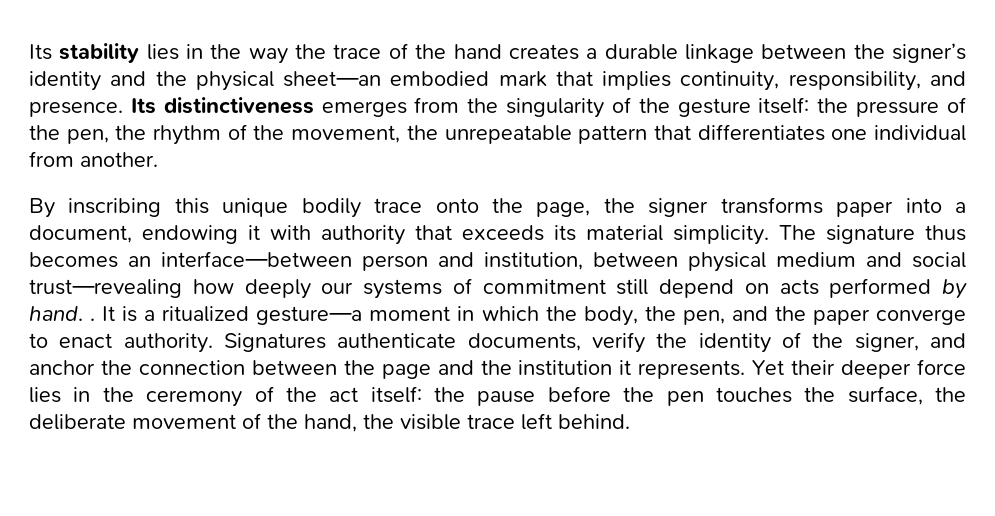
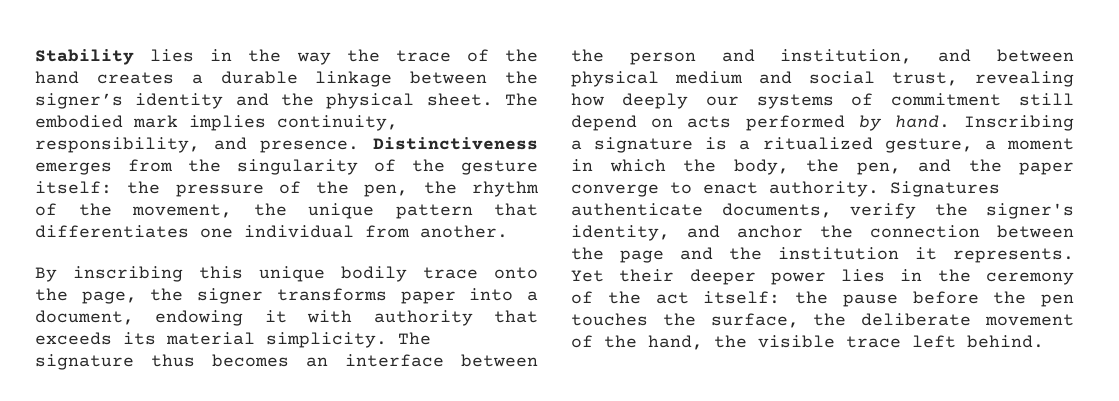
[29,43,140,63] Its stability -> [35,49,134,65] Stability
[283,71,382,87] sheet—an -> [426,93,538,106] sheet. The
[555,71,593,86] that -> (178, 121) none
[130,97,314,114] Its distinctiveness -> [373,137,538,150] Distinctiveness
[444,125,572,144] unrepeatable -> [308,203,374,219] unique
[161,251,352,267] interface—between -> [345,354,538,367] [571,49,604,62] interface between the
(583, 261) none -> [938,49,972,62] and
[29,279,182,298] trust—revealing -> [892,71,1074,87] trust, revealing
[90,306,116,321] . It -> [964,115,1074,131] [571,137,694,153] Inscribing a signature
[256,306,363,325] gesture—a -> [884,138,996,153] gesture, a
[698,332,919,353] identity of the signer, -> [986,203,1074,219] [571,225,670,241] signer's identity,
[917,359,967,375] force -> [770,272,826,285] power

